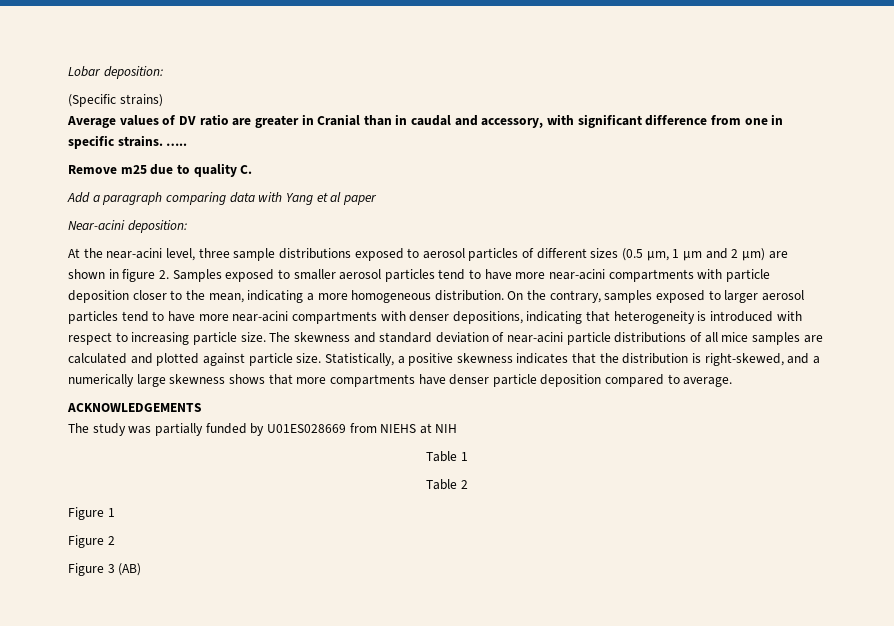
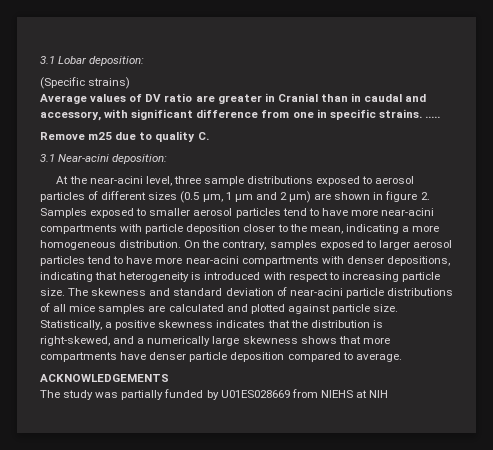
(68, 71) none -> [40,56,55,64] 3.1
[67,192,377,205] Add a paragraph comparing data with Yang et al paper // -> [40,154,55,162] 3.1
[426,451,468,462] [426,479,468,490] [68,507,115,520] [68,535,115,548] [68,563,142,576] // Table 1 // Table 2 // Figure 1 // Figure 2 // Figure 3 (AB) -> (389, 394) none

